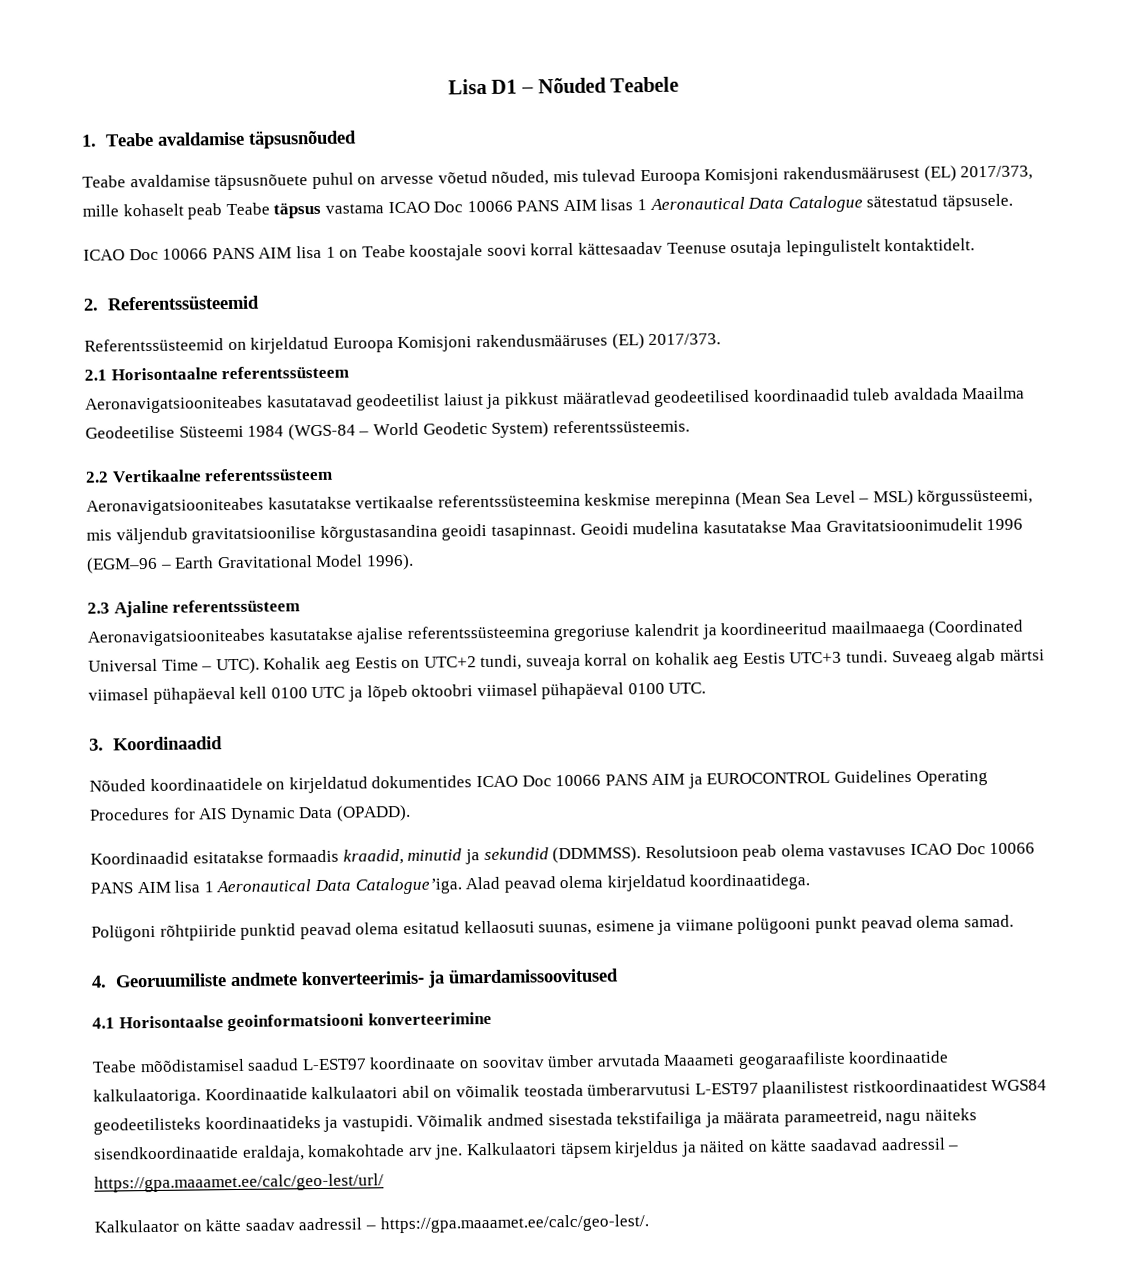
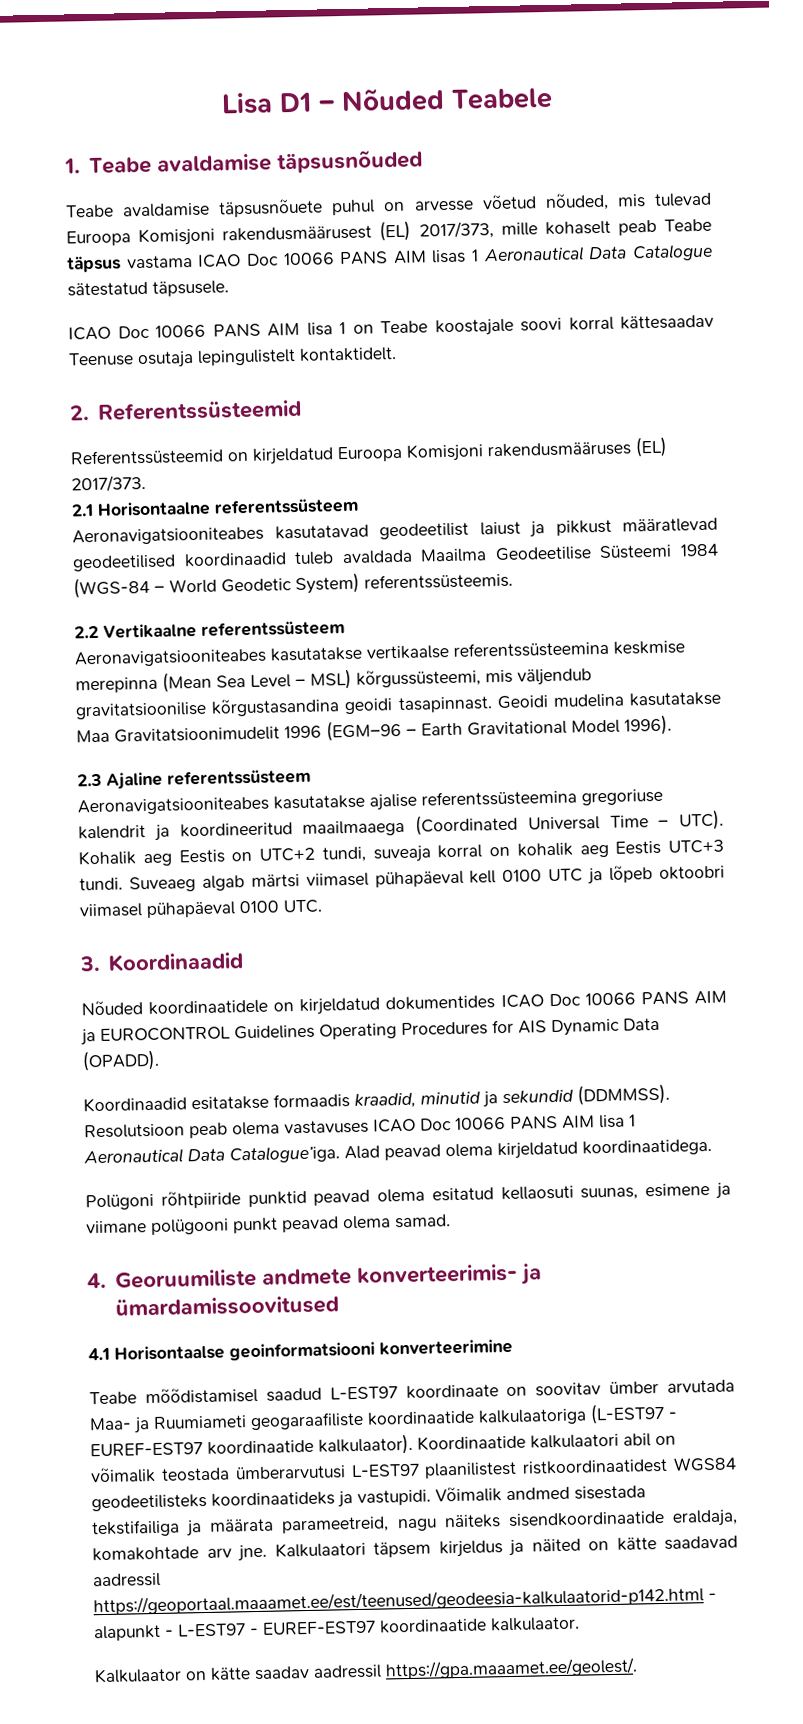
[663,1050,950,1070] [93,1088,201,1106] Maaameti geogaraafiliste koordinaatide kalkulaatoriga. -> [89,1402,678,1434] [90,1433,413,1457] Maa- ja Ruumiameti geogaraafiliste koordinaatide kalkulaatoriga (L-EST97 - EUREF-EST97 koordinaatide kalkulaator).
[948,1145,960,1150] [94,1173,384,1193] – https://gpa.maaamet.ee/calc/geo-lest/url/ -> [93,1586,717,1616] [94,1616,580,1642] https://geoportaal.maaamet.ee/est/teenused/geodeesia-kalkulaatorid-p142.html - alapunkt - L-EST97 - EUREF-EST97 koordinaatide kalkulaator.
[364,1214,649,1234] – https://gpa.maaamet.ee/calc/geo-lest/. -> [385,1657,638,1680] https://gpa.maaamet.ee/geolest/.

